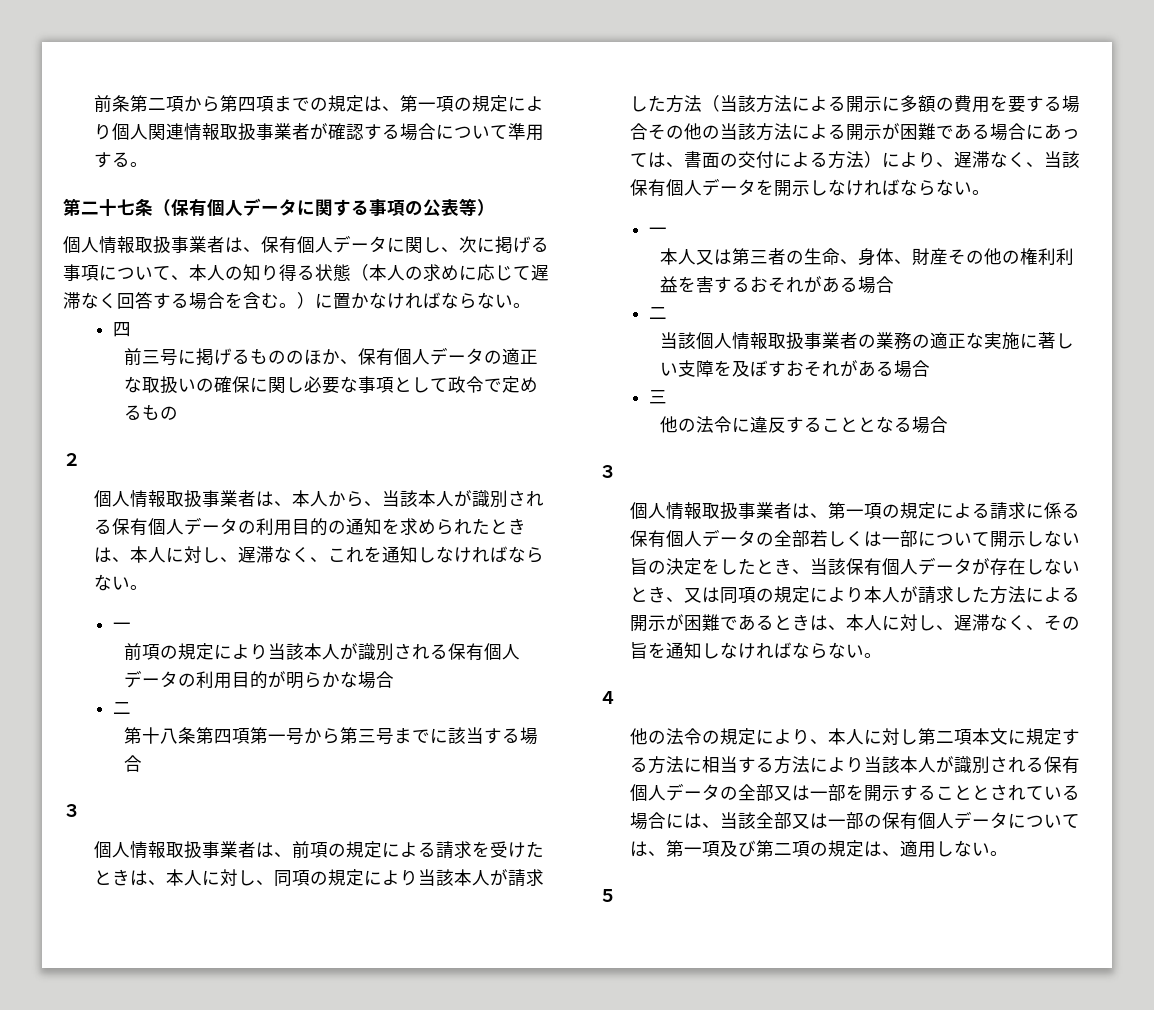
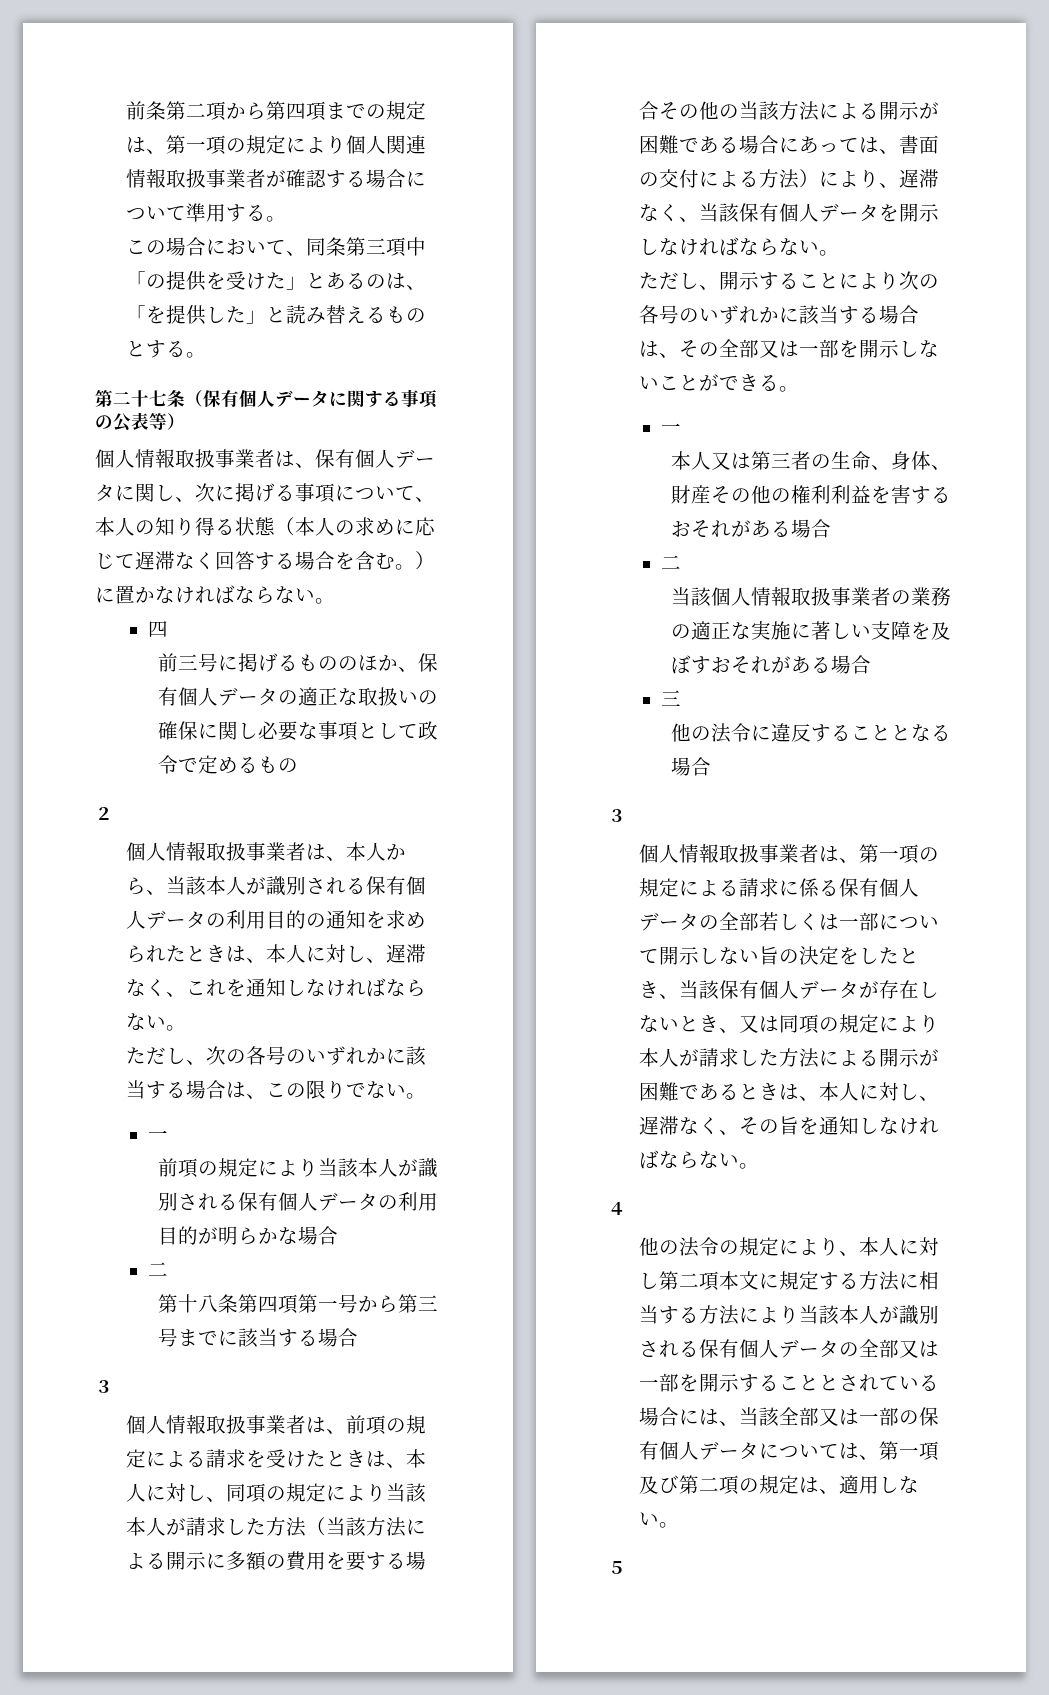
(148, 164) none -> [126,237,427,257] [126,271,427,291] [126,305,427,325] [126,340,207,358] // この場合において、同条第三項中「の提供を受けた」とあるのは、「を提供した」と読み替えるものとする。
(148, 587) none -> [126,1046,427,1066] [126,1080,427,1099] // ただし、次の各号のいずれかに該当する場合は、この限りでない。
(990, 192) none -> [639,271,940,290] [639,305,920,325] [639,339,940,358] [639,374,800,392] // ただし、開示することにより次の各号のいずれかに該当する場合は、その全部又は一部を開示しないことができる。

